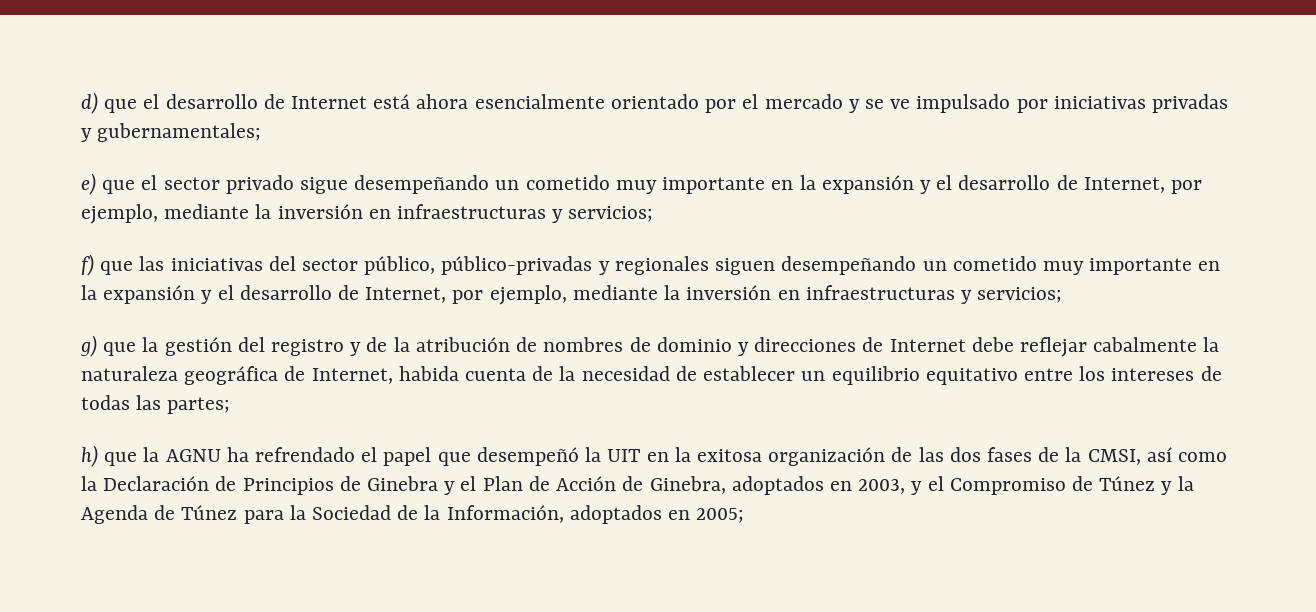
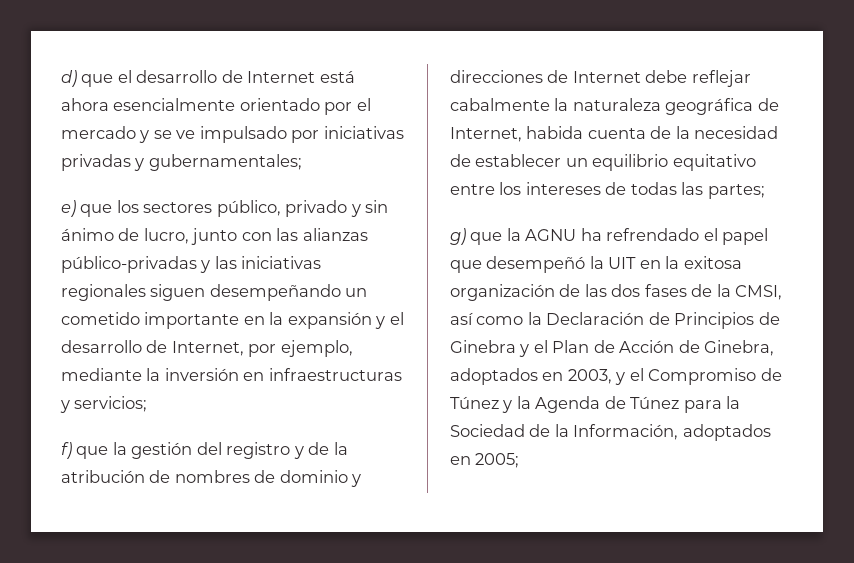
[141,175,657,194] el sector privado sigue desempeñando un cometido muy -> [116,200,389,217] [61,228,368,245] [61,256,322,273] [61,284,368,301] [61,312,140,325] los sectores público, privado y sin ánimo de lucro, junto con las alianzas público-privadas y las iniciativas regionales siguen desempeñando un cometido
[139,256,1221,275] [81,285,1063,305] [80,335,137,357] las iniciativas del sector público, público-privadas y regionales siguen desempeñando un cometido muy importante en la expansión y el desarrollo de Internet, por ejemplo, mediante la inversión en infraestructuras y servicios; // g) que -> (109, 452) none
[81,445,98,467] h) -> [450,228,466,245] g)

